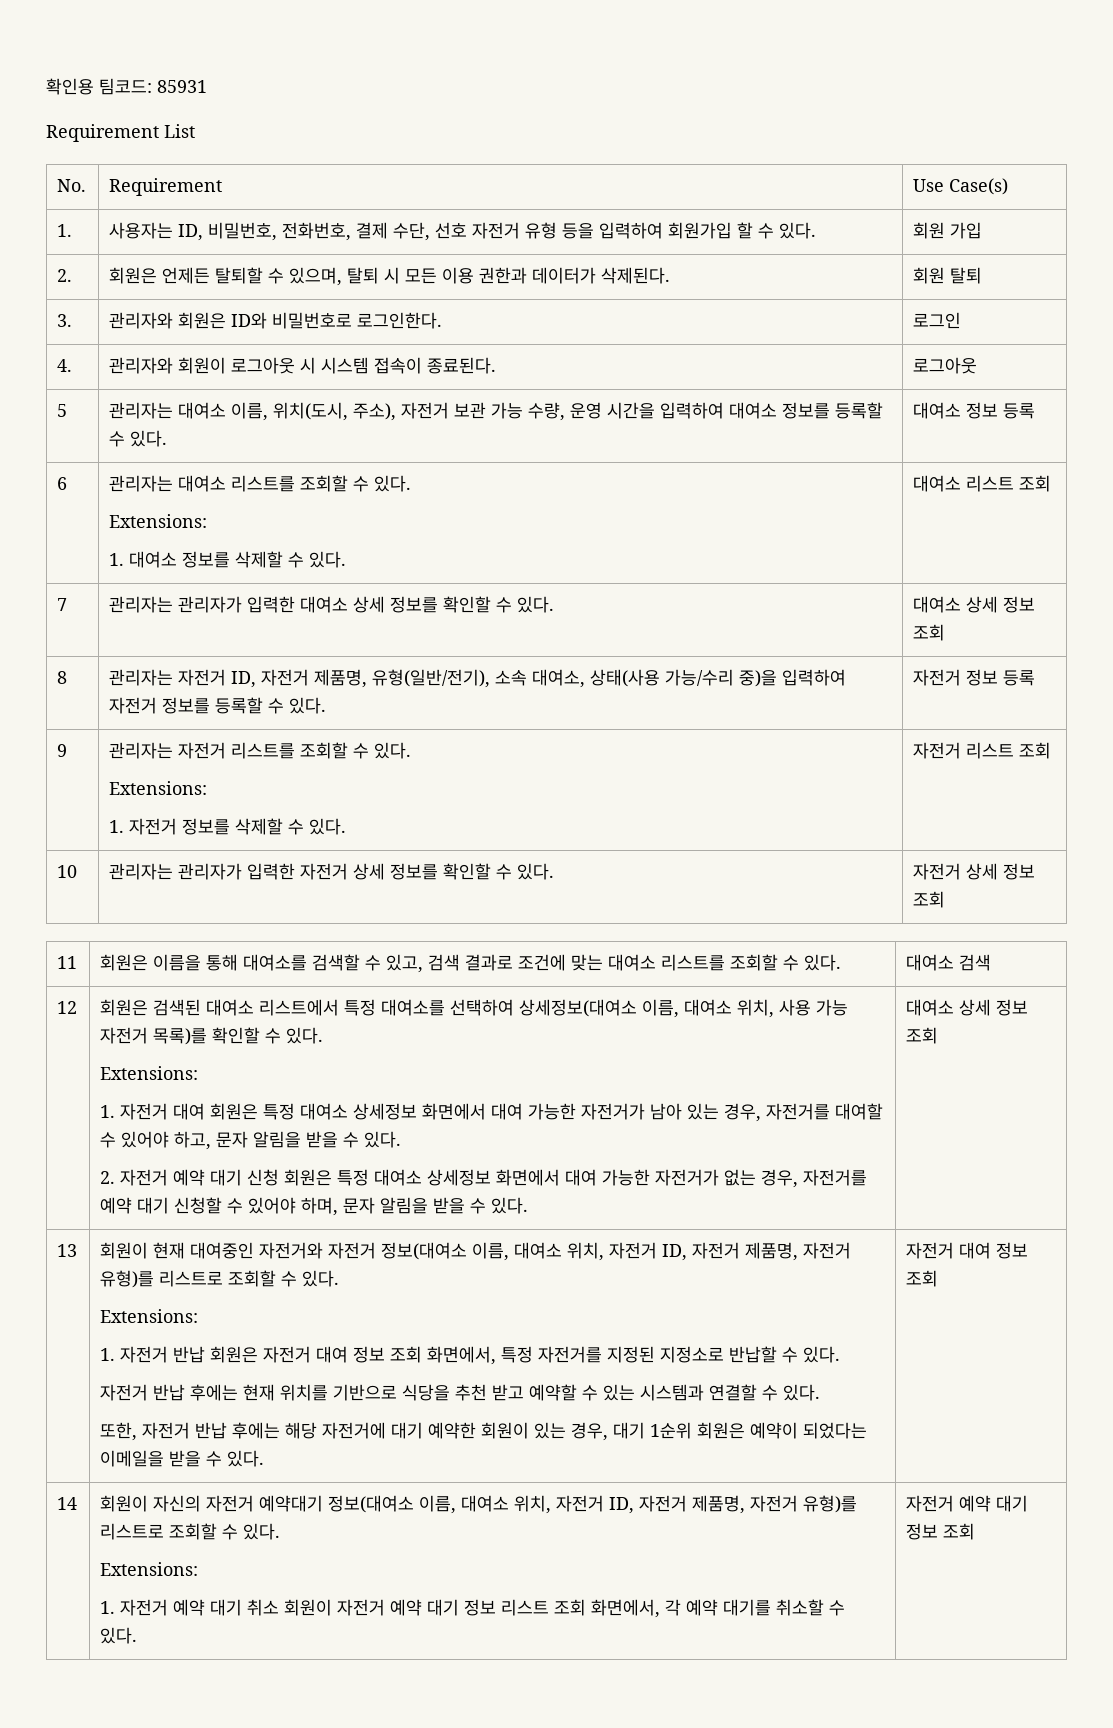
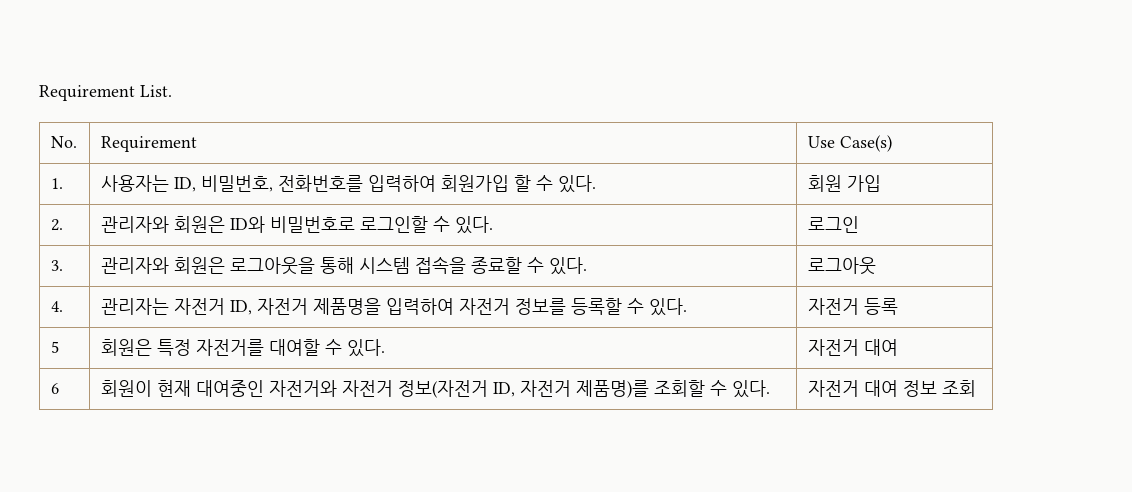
[46,78,207,95] [46,124,195,142] 확인용 팀코드: 85931 // Requirement List -> [39,85,172,101] Requirement List.
[282,222,595,241] 전화번호, 결제 수단, 선호 자전거 유형 등을 -> [277,175,363,192] 전화번호를
[109,267,671,286] [913,267,983,284] [57,314,73,327] [109,312,443,329] [913,312,962,329] [57,359,73,372] [109,357,497,374] [913,357,978,374] [57,404,68,417] [109,402,884,421] [109,430,168,447] [913,402,1036,419] [57,477,68,490] [109,475,412,492] [109,514,208,528] [109,551,347,568] [913,475,1052,492] [57,598,68,611] [109,596,555,613] [913,596,1036,613] [913,624,946,641] [57,671,68,684] [109,669,778,688] 회원은 언제든 탈퇴할 수 있으며, 탈퇴 시 모든 이용 권한과 데이터가 삭제된다. | 회원 탈퇴 // 3. | 관리자와 회원은 ID와 비밀번호로 로그인한다. | 로그인 // 4. | 관리자와 회원이 로그아웃 시 시스템 접속이 종료된다. | 로그아웃 // 5 | 관리자는 대여소 이름, 위치(도시, 주소), 자전거 보관 가능 수량, 운영 시간을 입력하여 대여소 정보를 등록할 수 있다. | 대여소 정보 등록 // 6 | 관리자는 대여소 리스트를 조회할 수 있다. // Extensions: // 1. 대여소 정보를 삭제할 수 있다. | 대여소 리스트 조회 // 7 | 관리자는 관리자가 입력한 대여소 상세 정보를 확인할 수 있다. | 대여소 상세 정보 조회 // 8 | 관리자는 자전거 ID, 자전거 제품명, 유형(일반/전기), 소속 대여소, 상태(사용 가능/수리 중)을 -> [100,216,493,234] [807,216,859,233] [50,260,63,271] [100,256,587,275] [807,257,876,275] [50,301,63,312] [100,298,381,315] 관리자와 회원은 ID와 비밀번호로 로그인할 수 있다. | 로그인 // 3. | 관리자와 회원은 로그아웃을 통해 시스템 접속을 종료할 수 있다. | 로그아웃 // 4. | 관리자는 자전거 ID, 자전거 제품명을
[966,669,1036,686] [57,744,68,757] [109,742,412,759] [109,781,208,795] [109,818,347,835] [913,742,1052,759] [57,865,78,878] [109,863,555,880] [913,863,1036,880] [913,891,946,908] [57,956,78,969] [100,954,842,973] [906,954,992,971] [57,1001,78,1014] [100,999,849,1018] [100,1027,324,1045] [100,1066,199,1080] [100,1103,884,1122] [100,1131,402,1150] [100,1169,868,1188] [100,1197,529,1216] [906,999,1029,1016] [906,1027,939,1044] [57,1244,78,1257] 정보 등록 // 9 | 관리자는 자전거 리스트를 조회할 수 있다. // Extensions: // 1. 자전거 정보를 삭제할 수 있다. | 자전거 리스트 조회 // 10 | 관리자는 관리자가 입력한 자전거 상세 정보를 확인할 수 있다. | 자전거 상세 정보 조회 // 11 | 회원은 이름을 통해 대여소를 검색할 수 있고, 검색 결과로 조건에 맞는 대여소 리스트를 조회할 수 있다. | 대여소 검색 // 12 | 회원은 검색된 대여소 리스트에서 특정 대여소를 선택하여 상세정보(대여소 이름, 대여소 위치, 사용 가능 자전거 목록)를 확인할 수 있다. // Extensions: // 1. 자전거 대여 회원은 특정 대여소 상세정보 화면에서 대여 가능한 자전거가 남아 있는 경우, 자전거를 대여할 수 있어야 하고, 문자 알림을 받을 수 있다. // 2. 자전거 예약 대기 신청 회원은 특정 대여소 상세정보 화면에서 대여 가능한 자전거가 없는 경우, 자전거를 예약 대기 신청할 수 있어야 하며, 문자 알림을 받을 수 있다. | 대여소 상세 정보 조회 // 13 -> [863,298,898,315] [50,341,59,353] [100,339,385,357] [807,339,898,356] [50,383,59,394] 등록 // 5 | 회원은 특정 자전거를 대여할 수 있다. | 자전거 대여 // 6
[381,1242,852,1261] [100,1270,340,1288] [100,1309,199,1323] [100,1346,841,1365] [100,1384,821,1401] [100,1422,868,1441] [100,1450,265,1467] [906,1242,1029,1259] [906,1270,939,1287] [57,1497,78,1510] [100,1495,858,1514] [100,1523,281,1540] [100,1562,199,1576] [100,1599,846,1618] [100,1627,138,1644] [906,1495,1029,1512] 정보(대여소 이름, 대여소 위치, 자전거 ID, 자전거 제품명, 자전거 유형)를 리스트로 조회할 수 있다. // Extensions: // 1. 자전거 반납 회원은 자전거 대여 정보 조회 화면에서, 특정 자전거를 지정된 지정소로 반납할 수 있다. // 자전거 반납 후에는 현재 위치를 기반으로 식당을 추천 받고 예약할 수 있는 시스템과 연결할 수 있다. // 또한, 자전거 반납 후에는 해당 자전거에 대기 예약한 회원이 있는 경우, 대기 1순위 회원은 예약이 되었다는 이메일을 받을 수 있다. | 자전거 대여 정보 조회 // 14 | 회원이 자신의 자전거 예약대기 정보(대여소 이름, 대여소 위치, 자전거 ID, 자전거 제품명, 자전거 유형)를 리스트로 조회할 수 있다. // Extensions: // 1. 자전거 예약 대기 취소 회원이 자전거 예약 대기 정보 리스트 조회 화면에서, 각 예약 대기를 취소할 수 있다. | 자전거 예약 대기 -> [397,380,770,398] [807,380,898,397] 정보(자전거 ID, 자전거 제품명)를 조회할 수 있다. | 자전거 대여

